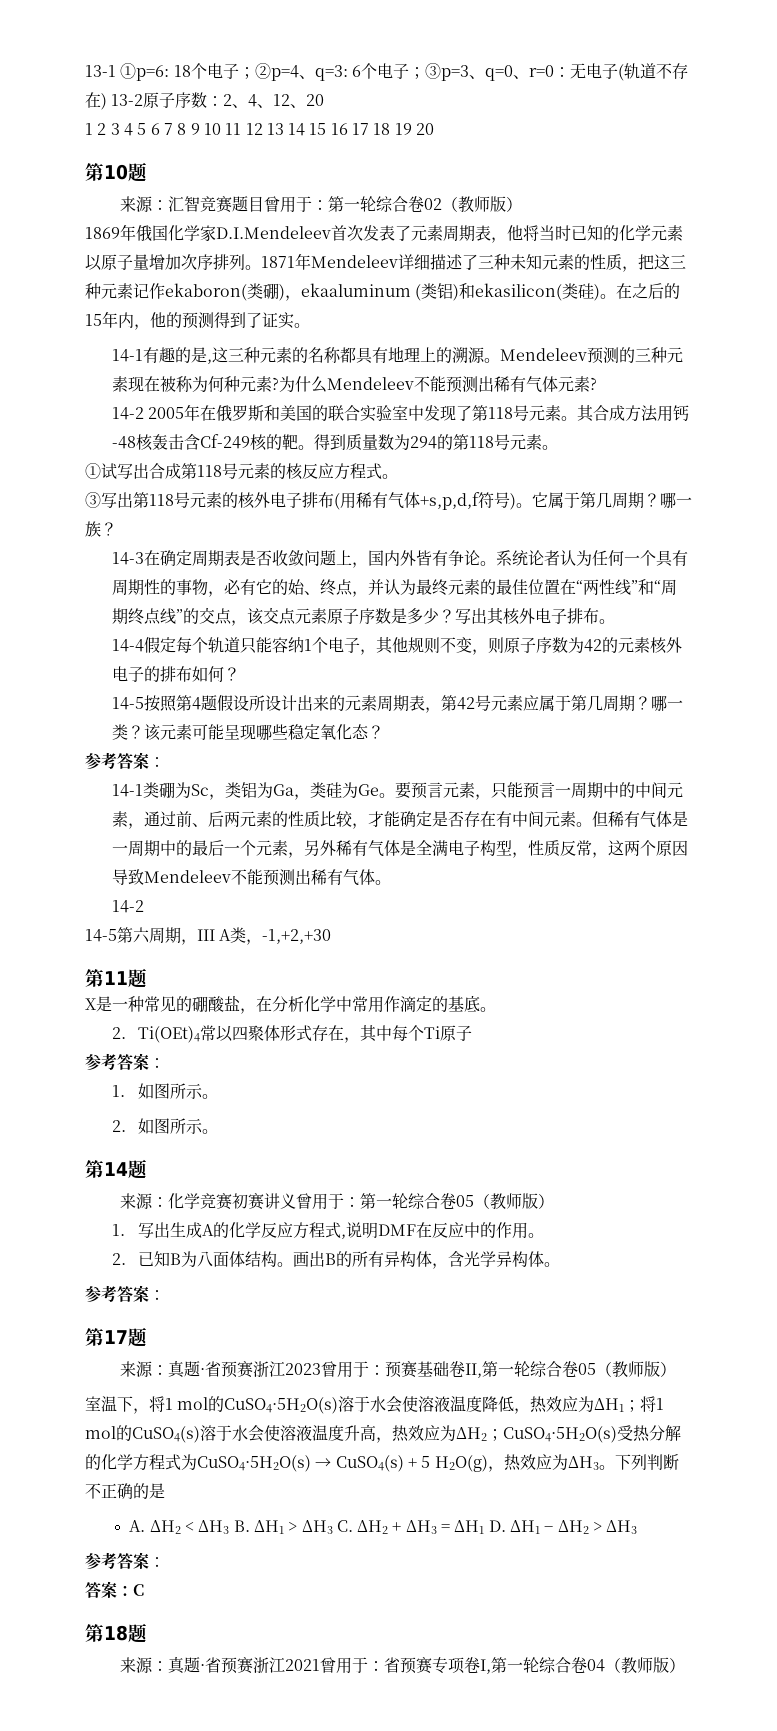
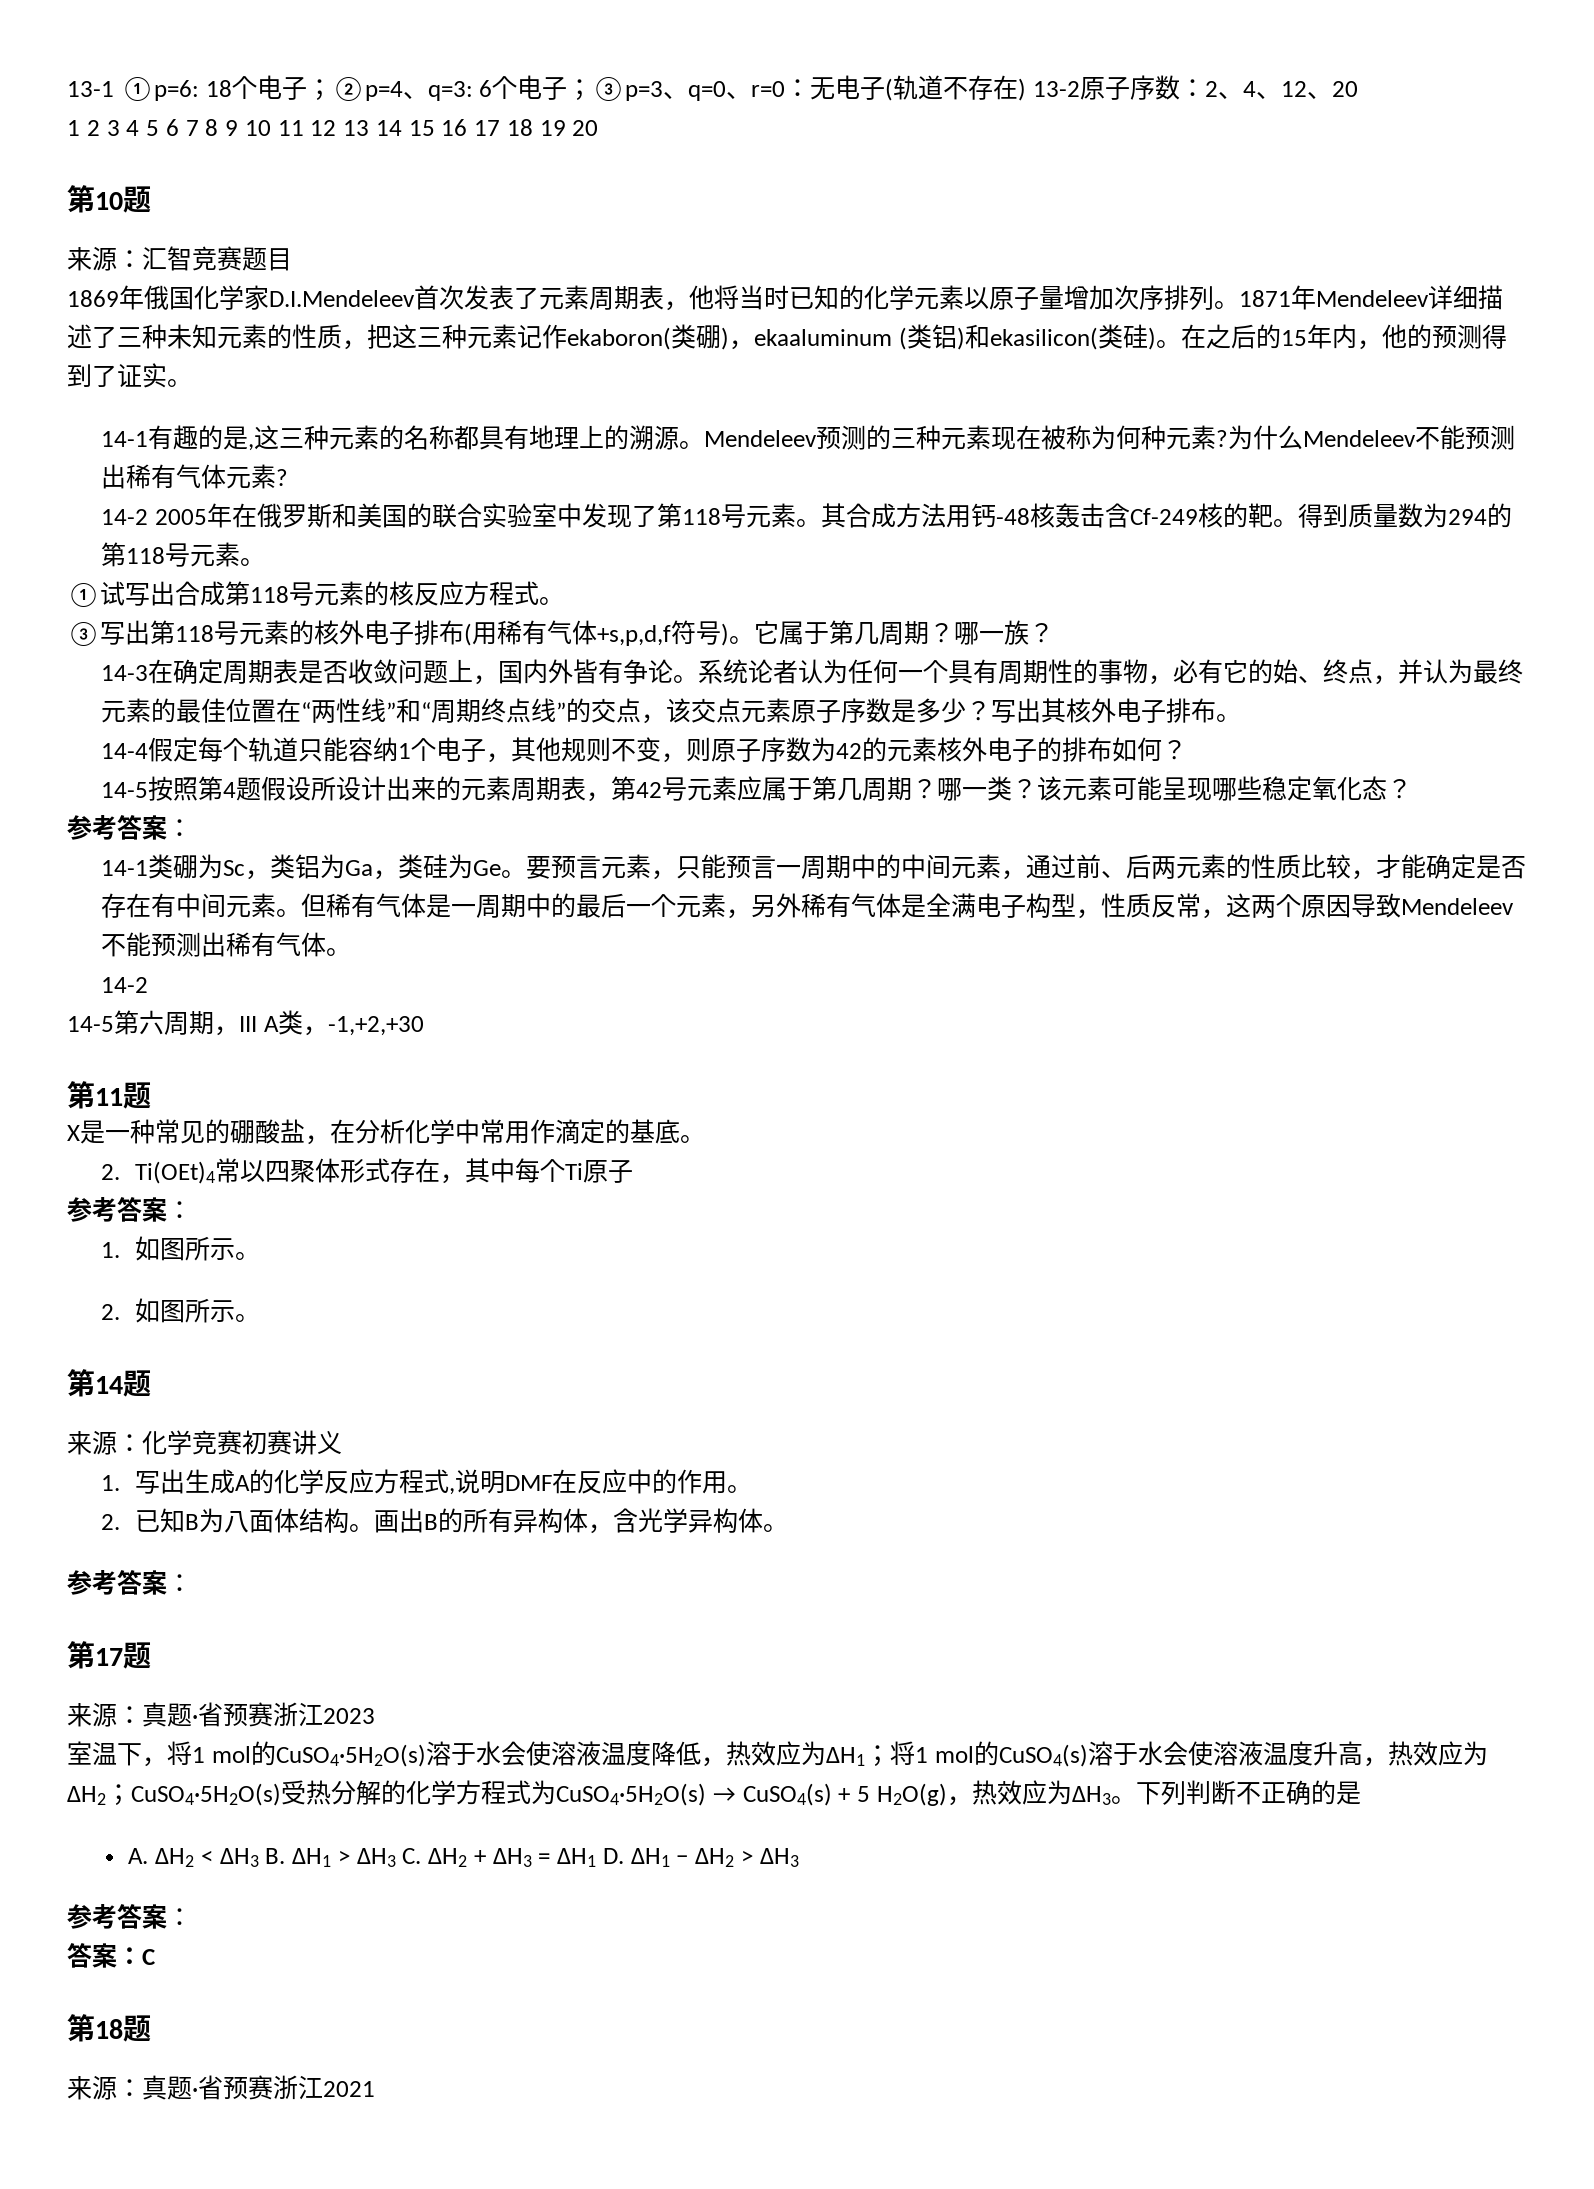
[263,196,522,213] 曾用于：第一轮综合卷02（教师版） -> (292, 259) none
[295,1193,554,1210] 曾用于：第一轮综合卷05（教师版） -> (342, 1442) none
[320,1361,676,1378] 曾用于：预赛基础卷II,第一轮综合卷05（教师版） -> (375, 1716) none
[319,1657,685,1674] 曾用于：省预赛专项卷I,第一轮综合卷04（教师版） -> (375, 2089) none

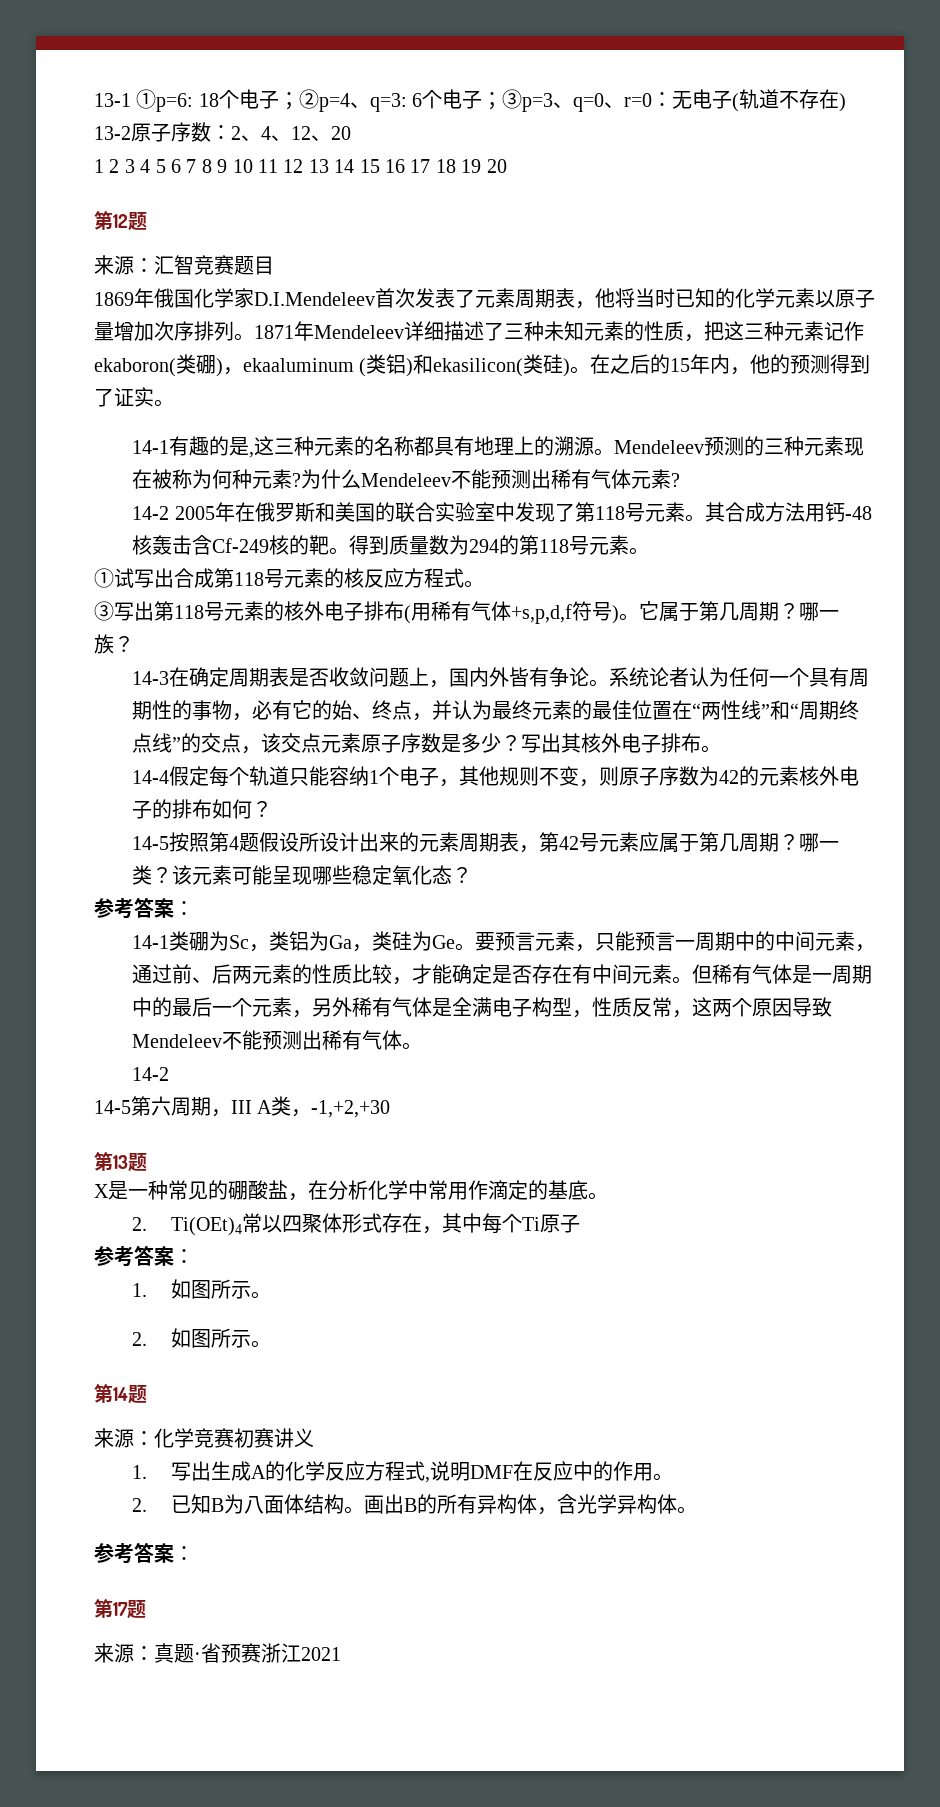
[95,192,123,210] 10 -> [113,214,128,228] 12
[95,1088,123,1106] 11 -> [113,1155,128,1169] 13
[67,1702,375,1727] [67,1741,1488,1767] [67,1780,1361,1806] [128,1848,799,1867] [67,1904,192,1929] [67,1943,155,1968] [67,2014,151,2042] // 来源：真题·省预赛浙江2023 // 室温下，将1 mol的CuSO4·5H2O(s)溶于水会使溶液温度降低，热效应为ΔH1；将1 mol的CuSO4(s)溶于水会使溶液温度升高，热效应为ΔH2；CuSO4·5H2O(s)受热分解的化学方程式为CuSO4·5H2O(s) → CuSO4(s) + 5 H2O(g)，热效应为ΔH3。下列判断不正确的是 // A. ΔH2 < ΔH3 B. ΔH1 > ΔH3 C. ΔH2 + ΔH3 = ΔH1 D. ΔH1 − ΔH2 > ΔH3 // 参考答案： // 答案：C // 第18题 -> (146, 1609) none

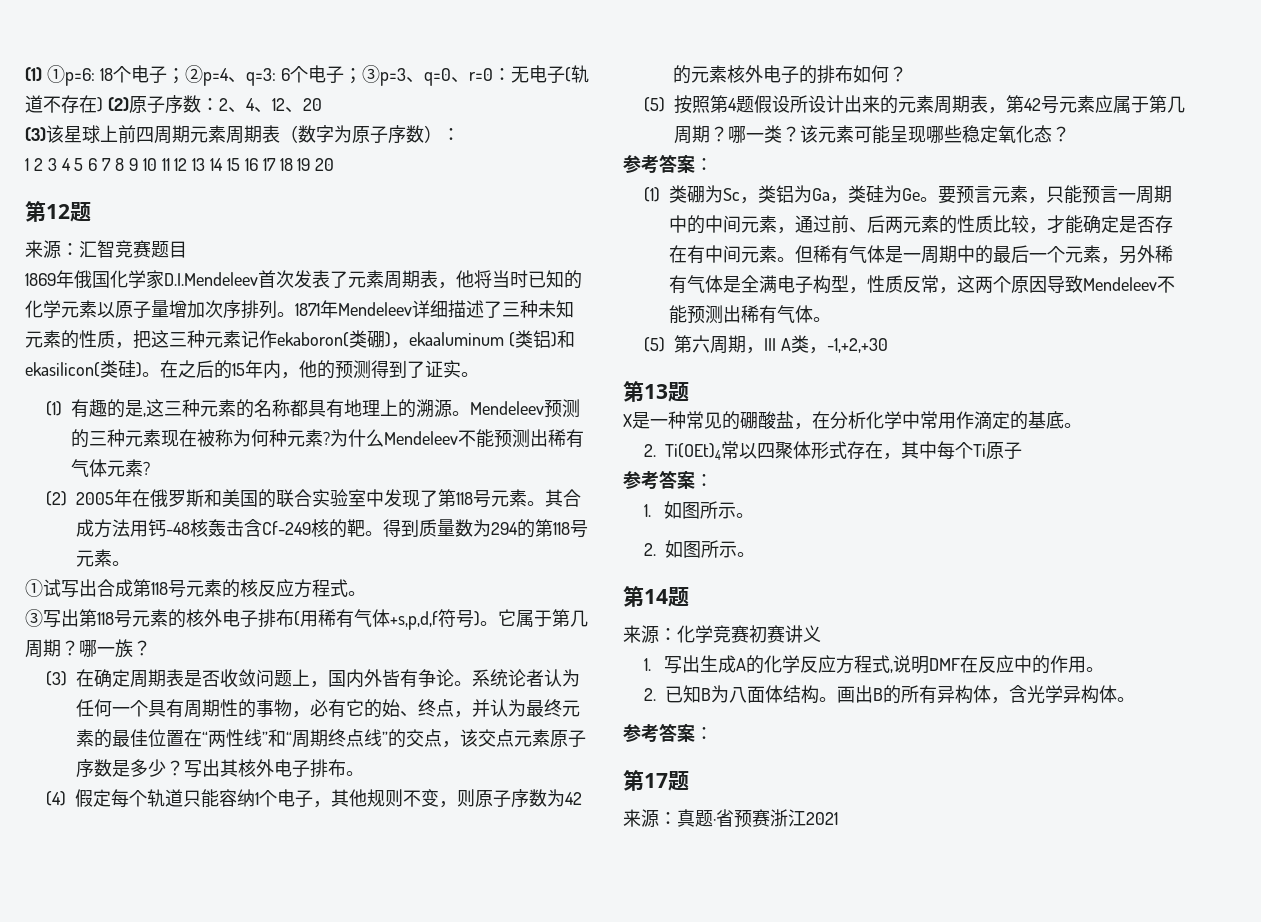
[94,93,131,107] 13-1 -> [25,67,42,82] (1)
[94,126,131,140] 13-2 -> [107,97,129,112] (2)
(351, 133) none -> [25,125,460,144] // (3)该星球上前四周期元素周期表（数字为原子序数）：
[132,440,170,454] 14-1 -> [45,401,62,416] (1)
[132,506,170,520] 14-2 -> [45,491,67,506] (2)
[132,671,170,685] 14-3 -> [45,671,67,686] (3)
[132,770,170,784] 14-4 -> [45,791,66,806] (4)
[132,836,170,850] 14-5 -> [643,97,665,112] (5)
[132,935,170,949] 14-1 -> [643,187,660,202] (1)
[132,1067,170,1081] [94,1100,131,1114] 14-2 // 14-5 -> [643,337,665,352] (5)

